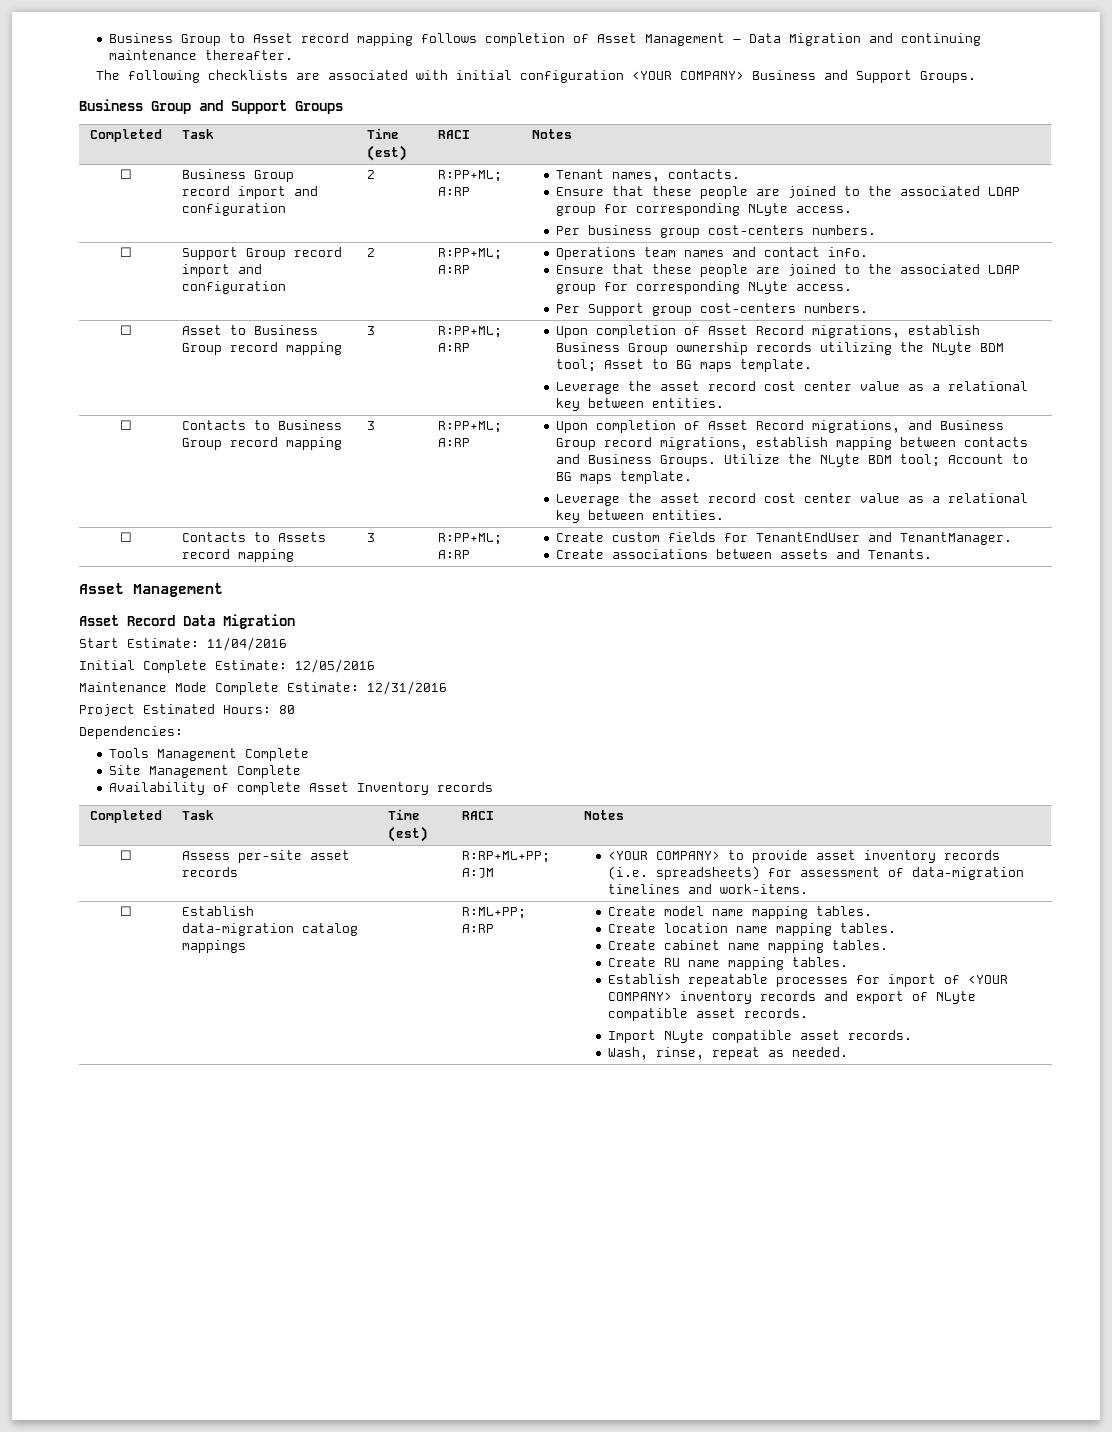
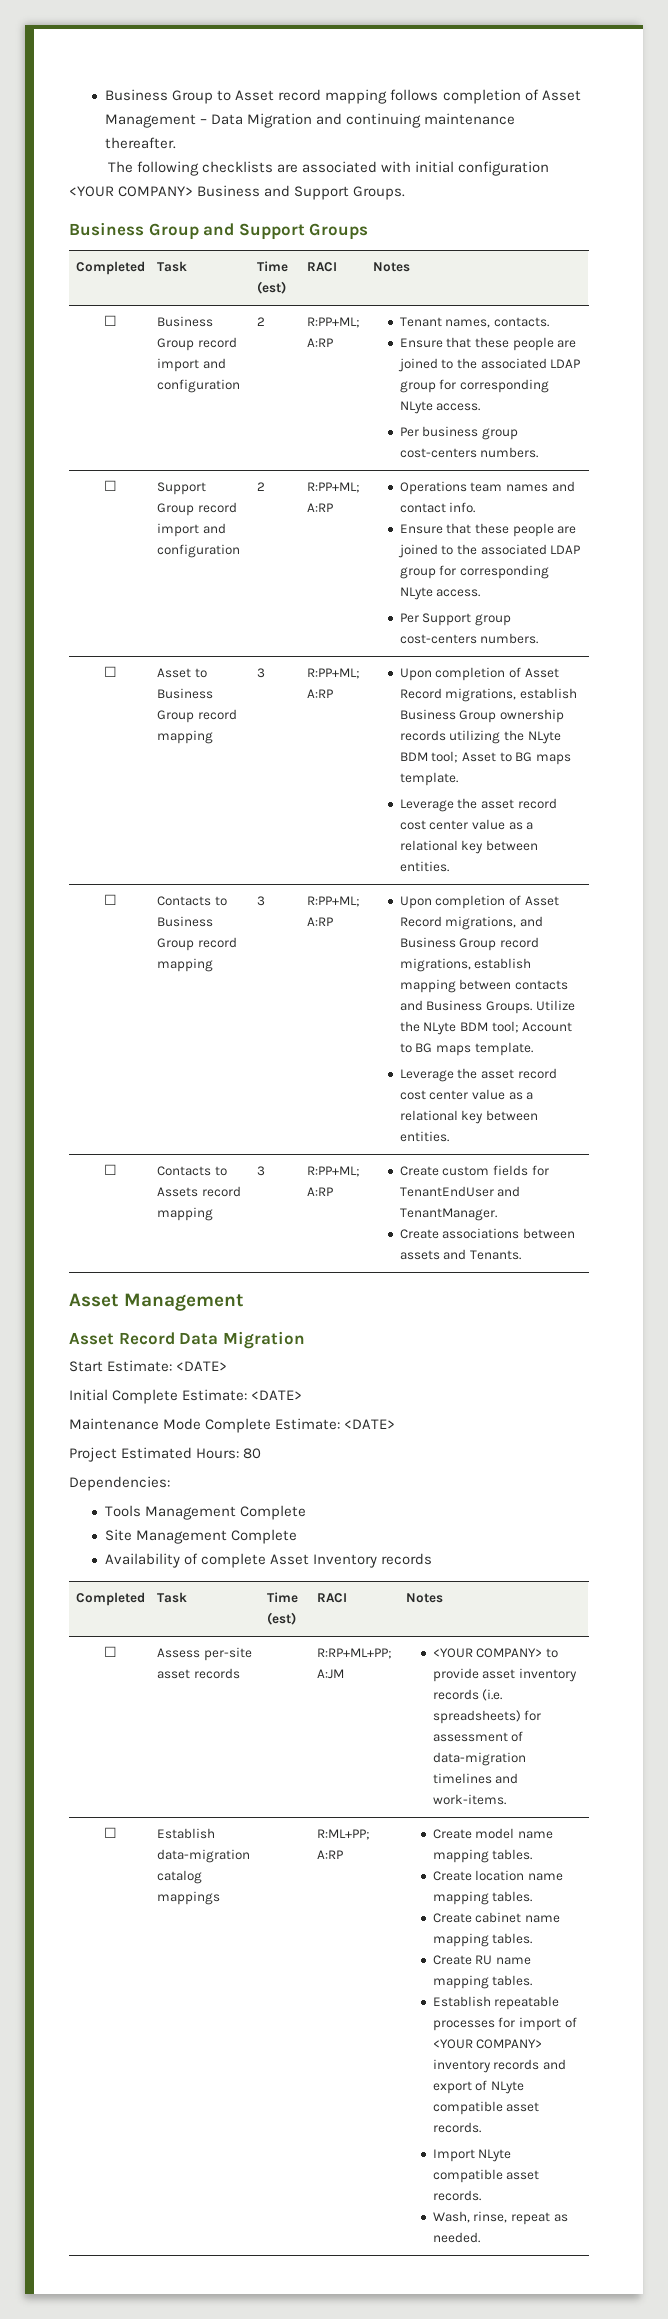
[207,637,287,651] 11/04/2016 -> [176,1361,228,1371] <DATE>
[295,659,375,673] 12/05/2016 -> [251,1390,303,1400] <DATE>
[367,681,447,695] 12/31/2016 -> [344,1419,396,1429] <DATE>

